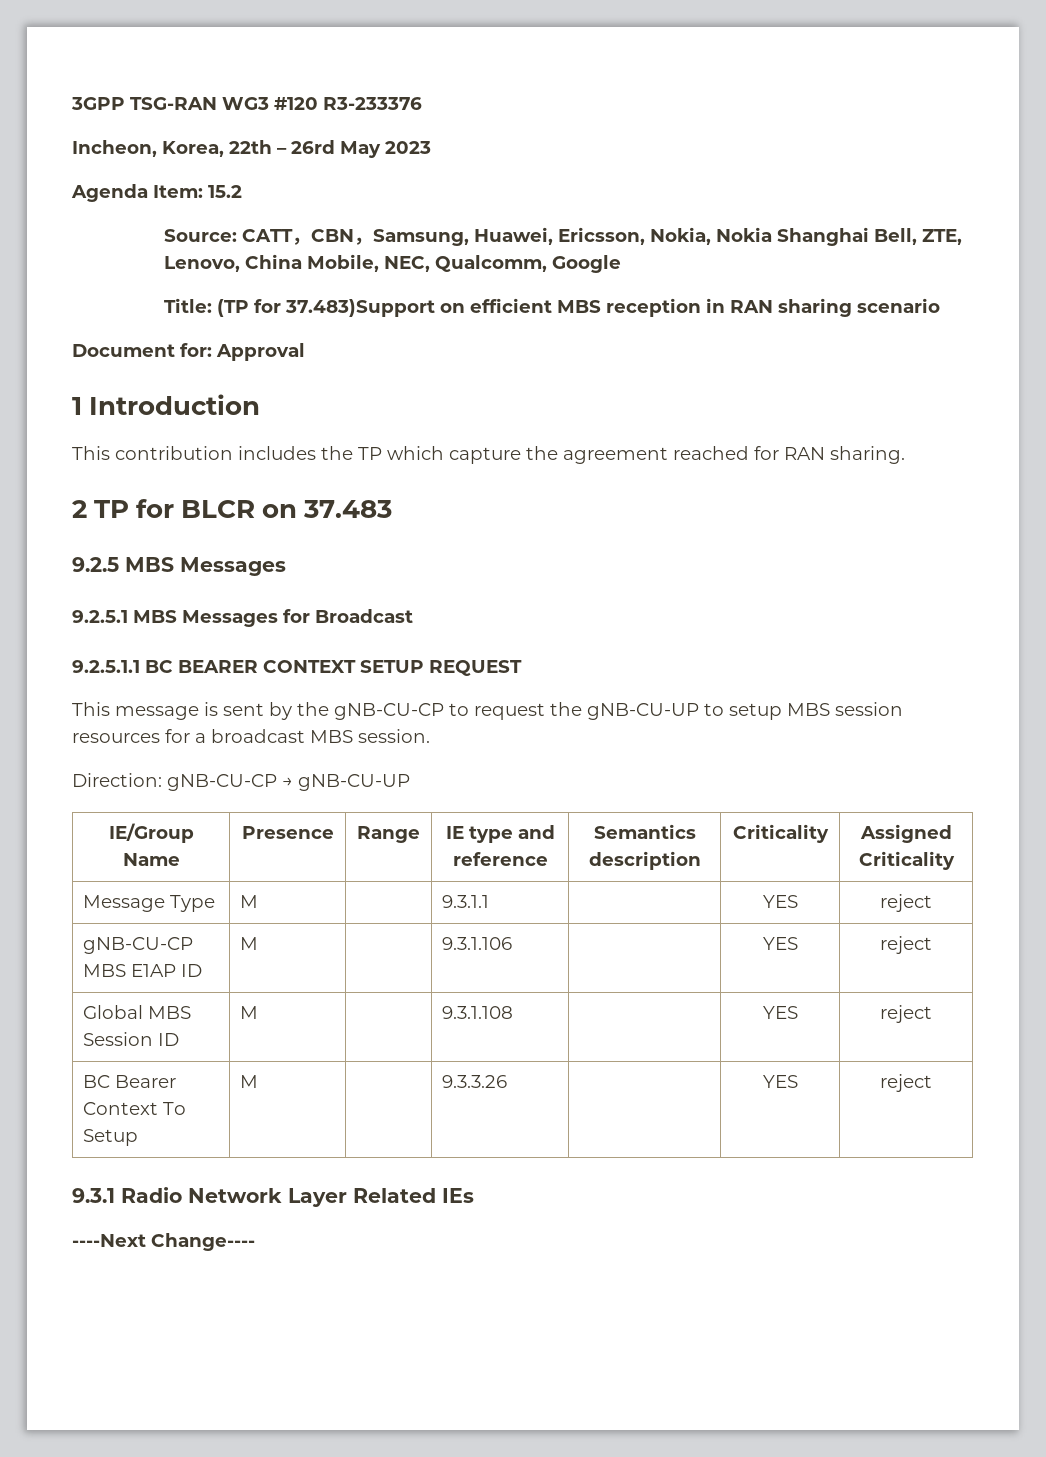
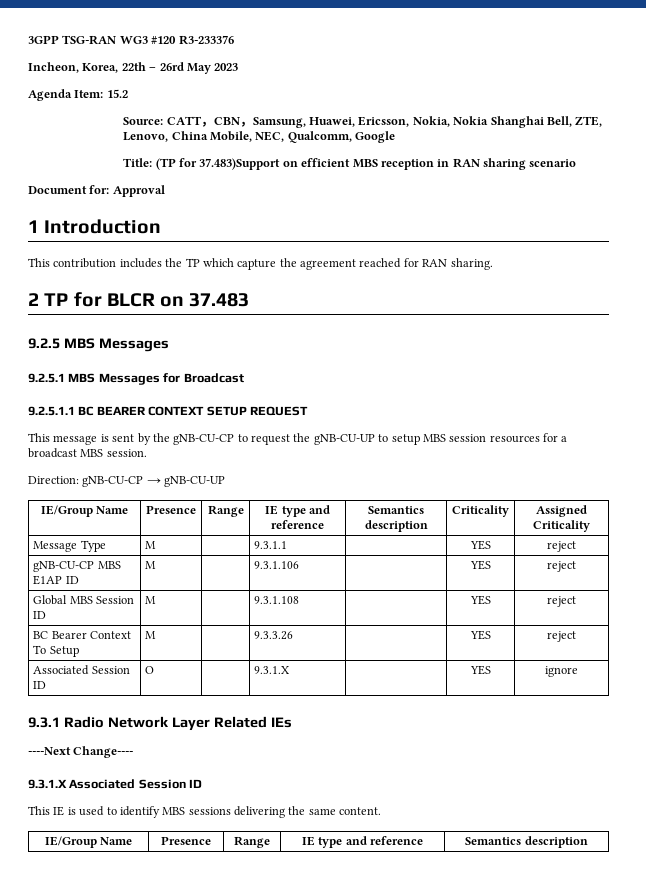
(932, 1083) none -> [33,665,130,675] [33,681,47,689] [145,666,155,674] [254,666,291,674] [469,665,491,675] [545,666,578,677] // Associated Session ID | O | | 9.3.1.X | | YES | ignore
(255, 1242) none -> [28,779,203,789] [28,806,382,818] [44,836,133,848] [161,836,211,845] [234,836,270,848] [301,836,424,848] [465,836,588,848] // 9.3.1.X Associated Session ID // This IE is used to identify MBS sessions delivering the same content. // IE/Group Name | Presence | Range | IE type and reference | Semantics description

